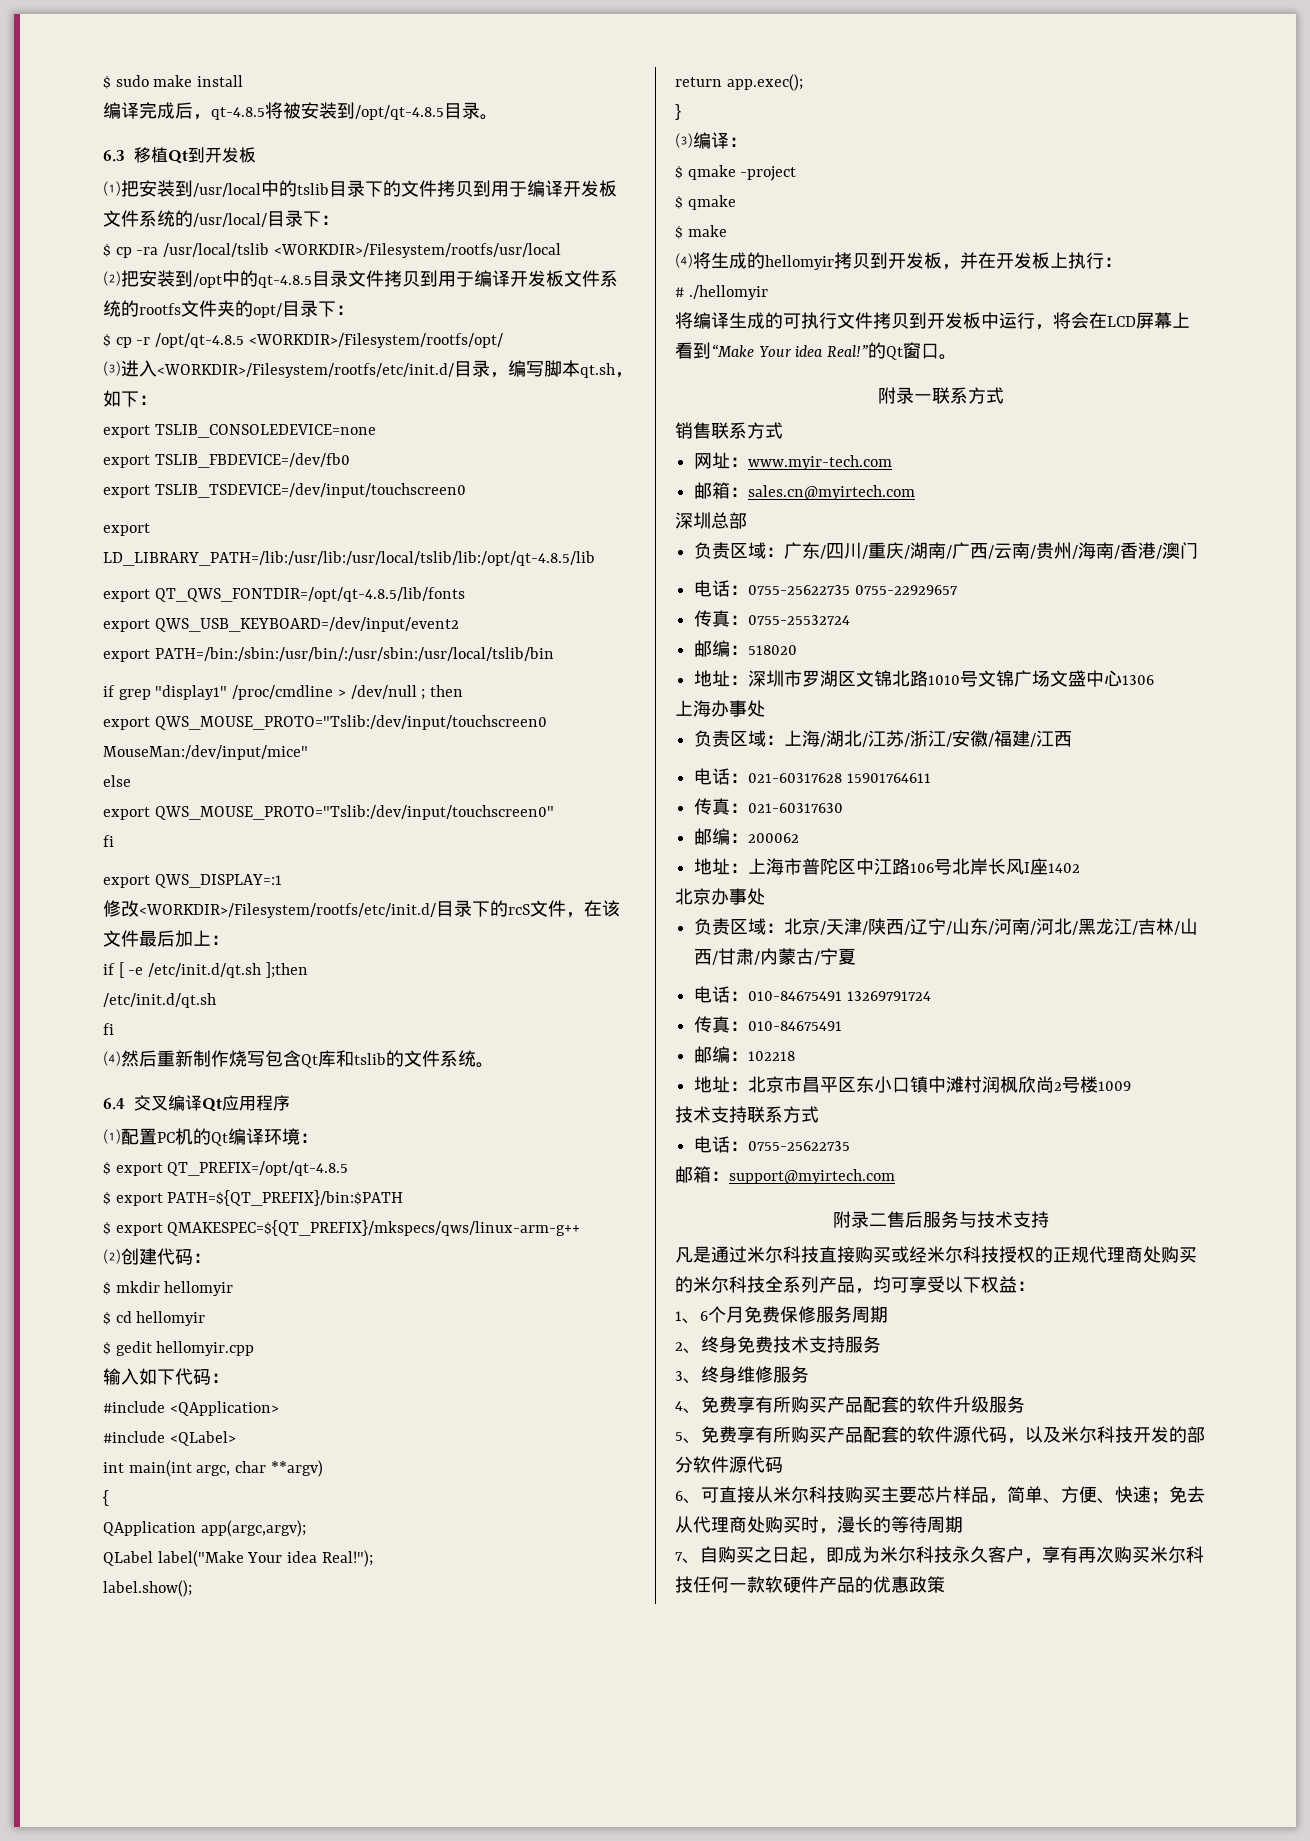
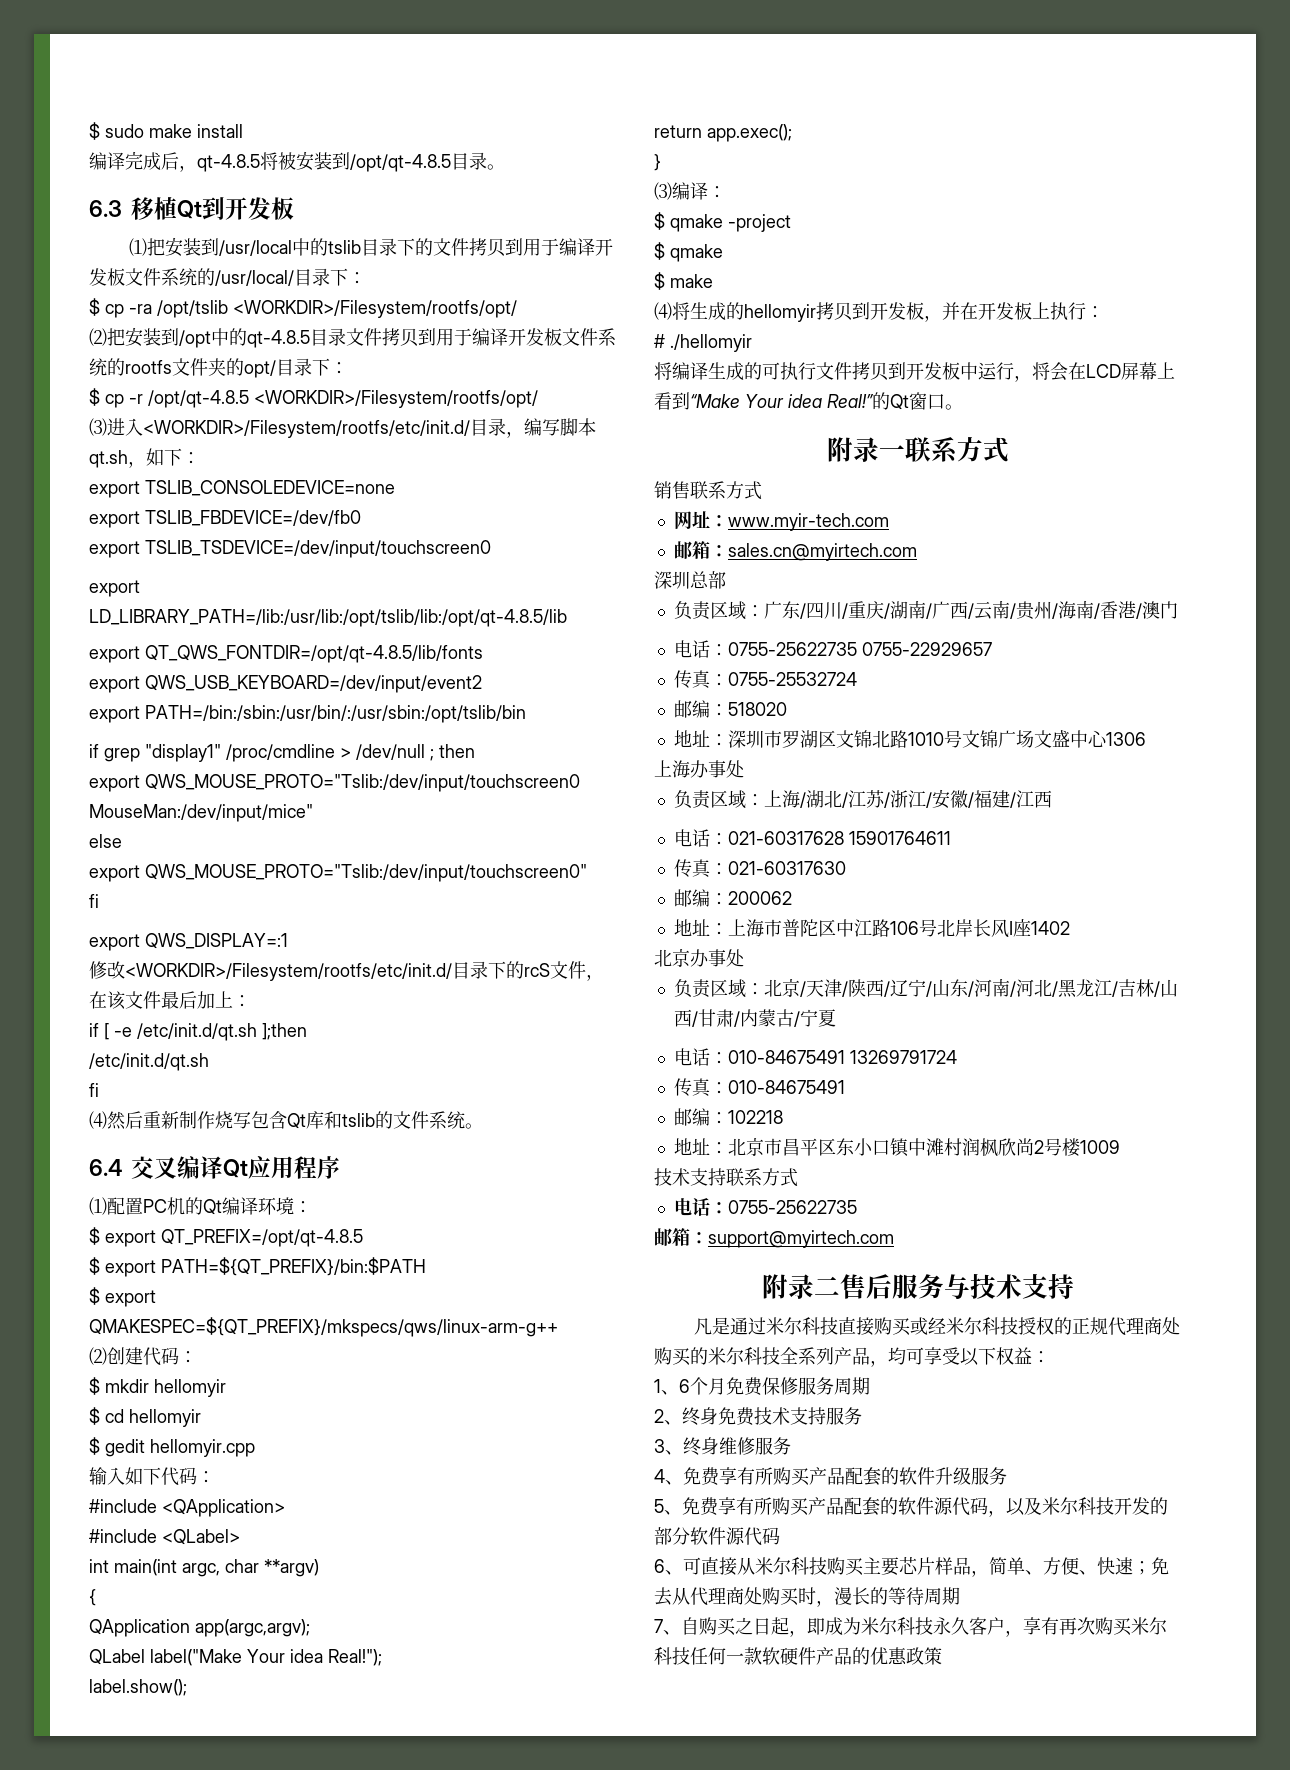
[163,243,561,258] /usr/local/tslib <WORKDIR>/Filesystem/rootfs/usr/local -> [157,300,517,318] /opt/tslib <WORKDIR>/Filesystem/rootfs/opt/
[103,551,595,566] LD_LIBRARY_PATH=/lib:/usr/lib:/usr/local/tslib/lib:/opt/qt-4.8.5/lib -> [89,609,567,627] LD_LIBRARY_PATH=/lib:/usr/lib:/opt/tslib/lib:/opt/qt-4.8.5/lib
[154,647,554,661] PATH=/bin:/sbin:/usr/bin/:/usr/sbin:/usr/local/tslib/bin -> [145,705,526,723] PATH=/bin:/sbin:/usr/bin/:/usr/sbin:/opt/tslib/bin

